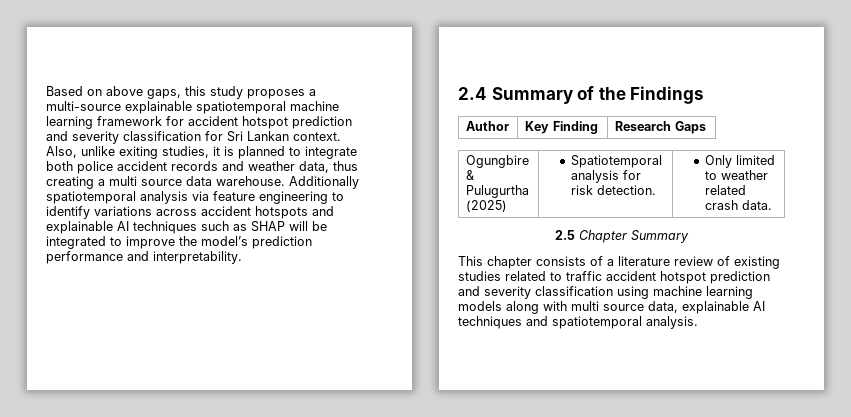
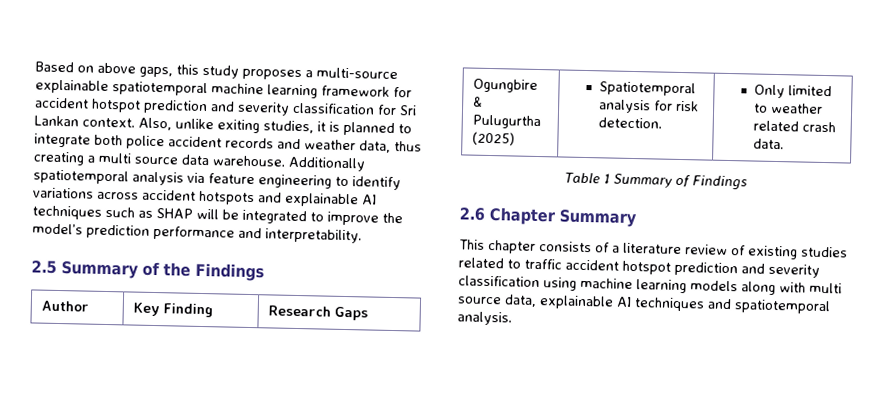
[458,87,487,100] 2.4 -> [31,260,57,274] 2.5
[555,230,575,240] 2.5 -> [564,172,747,191] [459,207,485,221] Table 1 Summary of Findings // 2.6

